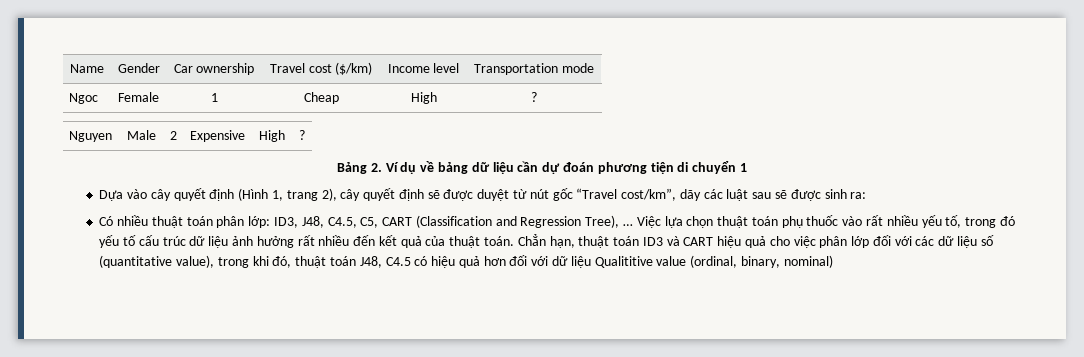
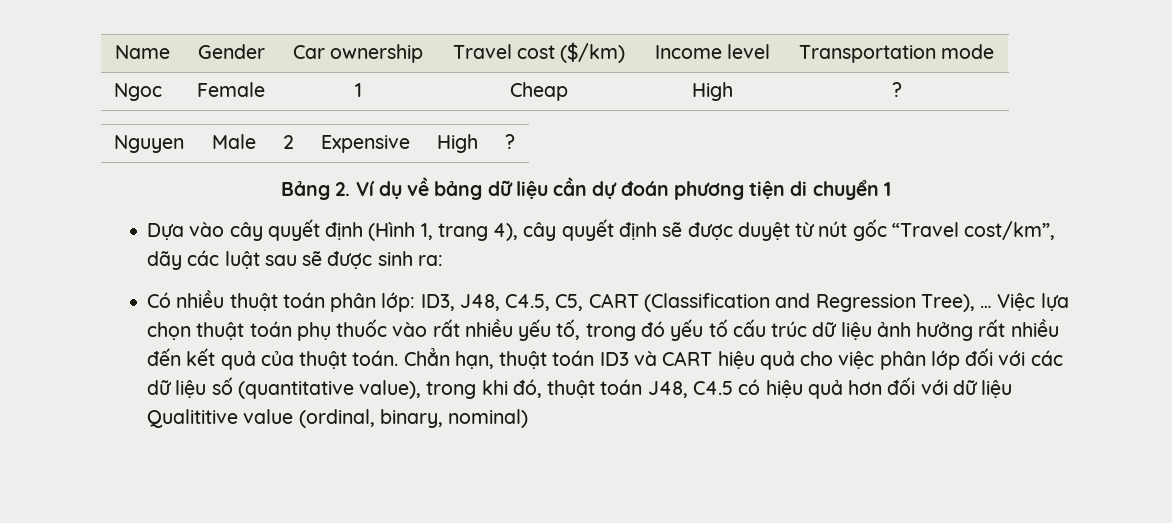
[321,188,337,201] 2), -> [493,223,519,241] 4),

